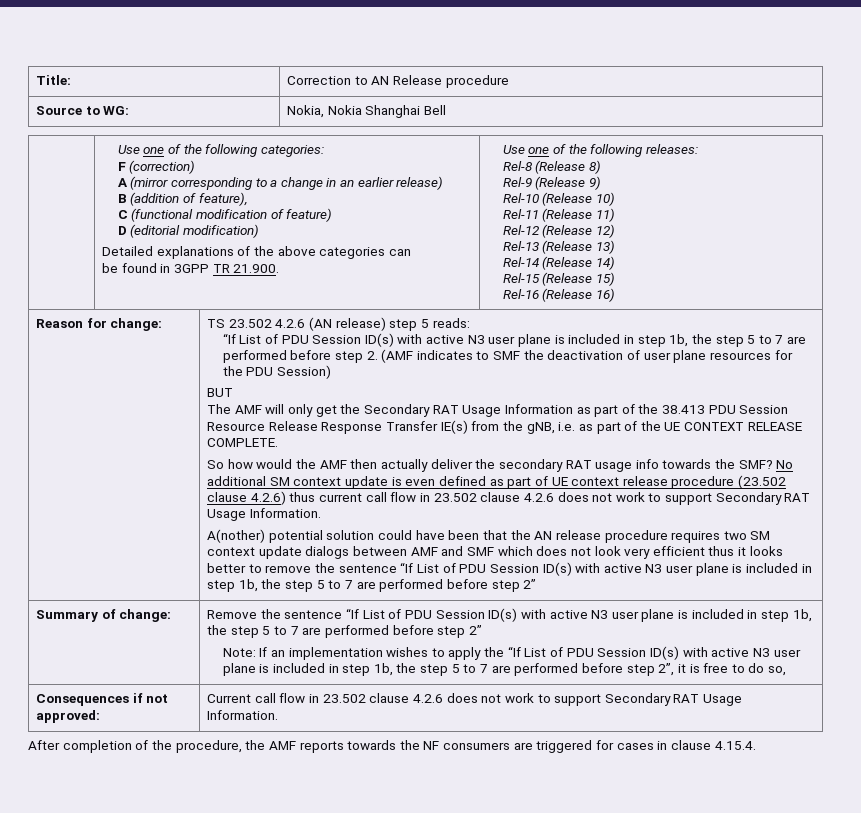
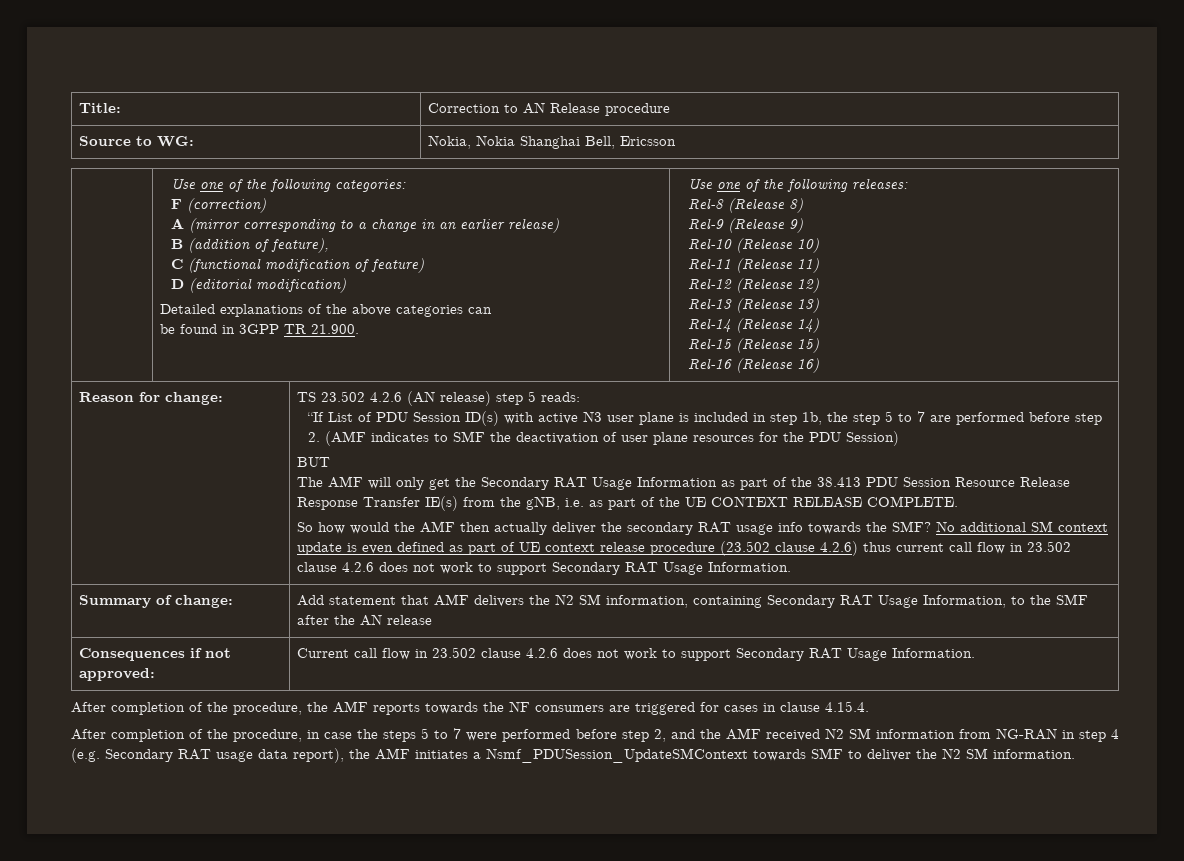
[424,105,447,115] Bell -> [585,136,677,149] Bell, Ericsson
[207,529,771,543] [207,546,783,559] [207,562,812,576] [207,579,537,592] [36,609,172,622] [207,608,812,622] [207,625,482,638] [222,646,801,660] [222,663,787,676] // A(nother) potential solution could have been that the AN release procedure requires two SM context update dialogs between AMF and SMF which does not look very efficient thus it looks better to remove the sentence “If List of PDU Session ID(s) with active N3 user plane is included in step 1b, the step 5 to 7 are performed before step 2” // Summary of change: | Remove the sentence “If List of PDU Session ID(s) with active N3 user plane is included in step 1b, the step 5 to 7 are performed before step 2” // Note: If an implementation wishes to apply the “If List of PDU Session ID(s) with active N3 user plane is included in step 1b, the step 5 to 7 are performed before step 2”, it is free to do so, -> [79,595,234,608] [297,594,1089,608] [297,614,433,626] // Summary of change: | Add statement that AMF delivers the N2 SM information, containing Secondary RAT Usage Information, to the SMF after the AN release
(756, 745) none -> [71,728,1120,742] [71,748,1075,763] // After completion of the procedure, in case the steps 5 to 7 were performed before step 2, and the AMF received N2 SM information from NG-RAN in step 4 (e.g. Secondary RAT usage data report), the AMF initiates a Nsmf_PDUSession_UpdateSMContext towards SMF to deliver the N2 SM information.

